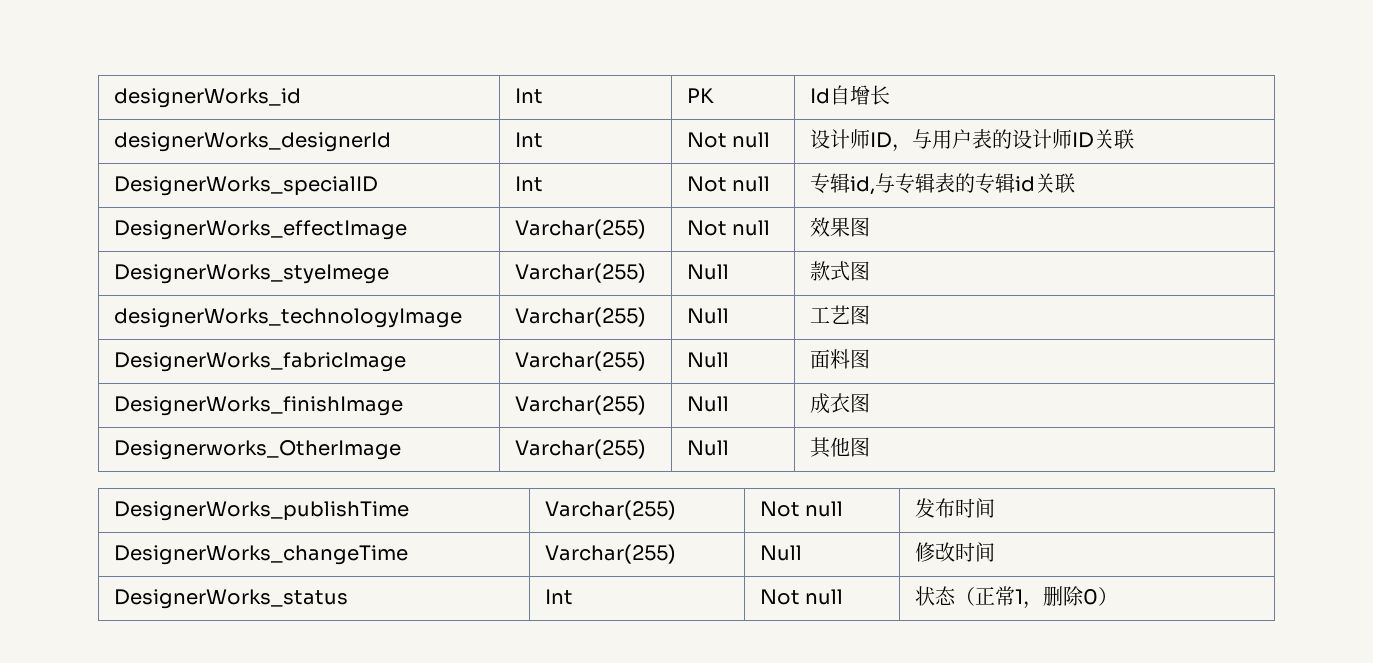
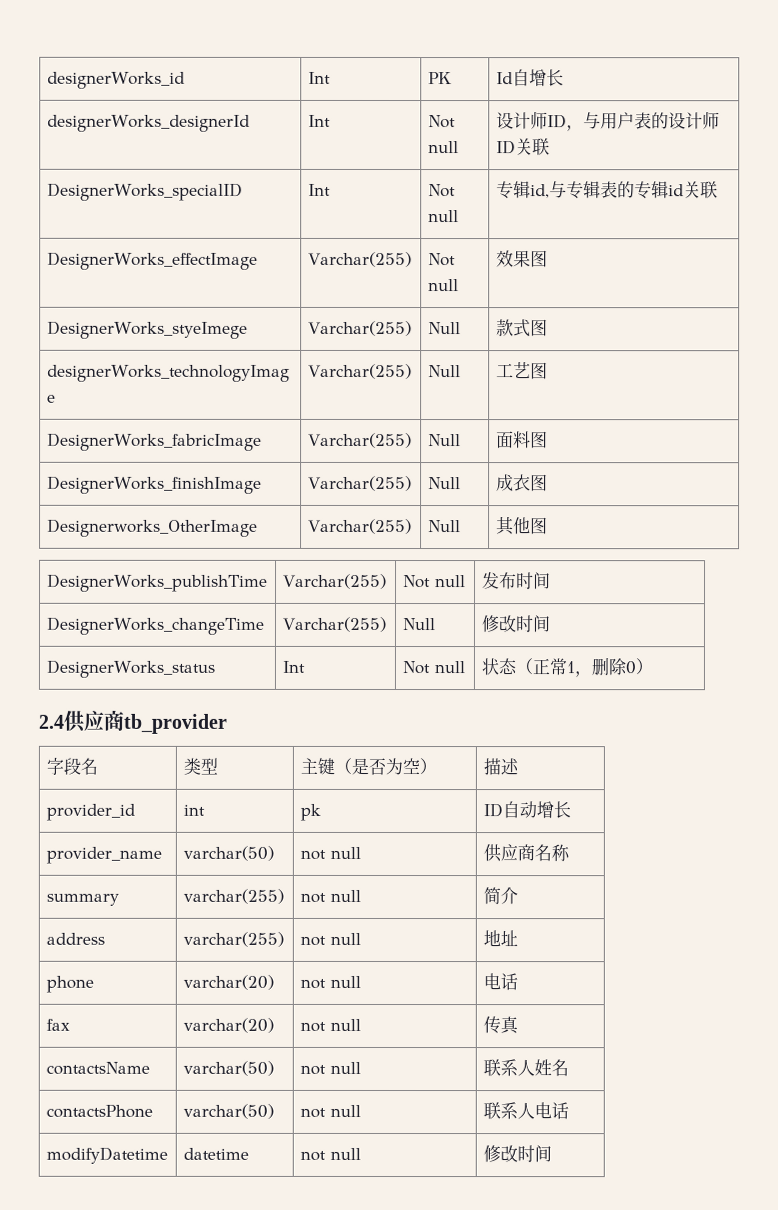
(1118, 596) none -> [38,709,227,734] [45,757,98,775] [182,757,218,775] [299,757,437,776] [482,758,519,776] [45,803,135,821] [182,804,205,816] [299,803,321,821] [482,801,571,819] [45,846,162,864] [182,845,274,861] [299,846,361,860] [482,844,570,863] [45,893,119,906] [182,888,284,904] [299,889,361,903] [482,887,518,905] [45,932,105,945] [182,931,284,947] [299,932,361,946] [482,930,518,948] [45,975,94,993] [182,974,274,990] [299,975,361,989] [482,973,518,991] [45,1018,70,1031] [182,1017,274,1033] [299,1018,361,1032] [482,1016,519,1035] [45,1061,150,1075] [182,1060,274,1076] [299,1061,361,1075] [482,1059,569,1077] [45,1104,153,1118] [182,1103,274,1119] [299,1104,361,1118] [482,1102,569,1120] [45,1146,168,1164] [182,1147,249,1160] [299,1147,361,1161] [482,1145,552,1163] // 2.4供应商tb_provider // 字段名 | 类型 | 主键（是否为空） | 描述 // provider_id | int | pk | ID自动增长 // provider_name | varchar(50) | not null | 供应商名称 // summary | varchar(255) | not null | 简介 // address | varchar(255) | not null | 地址 // phone | varchar(20) | not null | 电话 // fax | varchar(20) | not null | 传真 // contactsName | varchar(50) | not null | 联系人姓名 // contactsPhone | varchar(50) | not null | 联系人电话 // modifyDatetime | datetime | not null | 修改时间

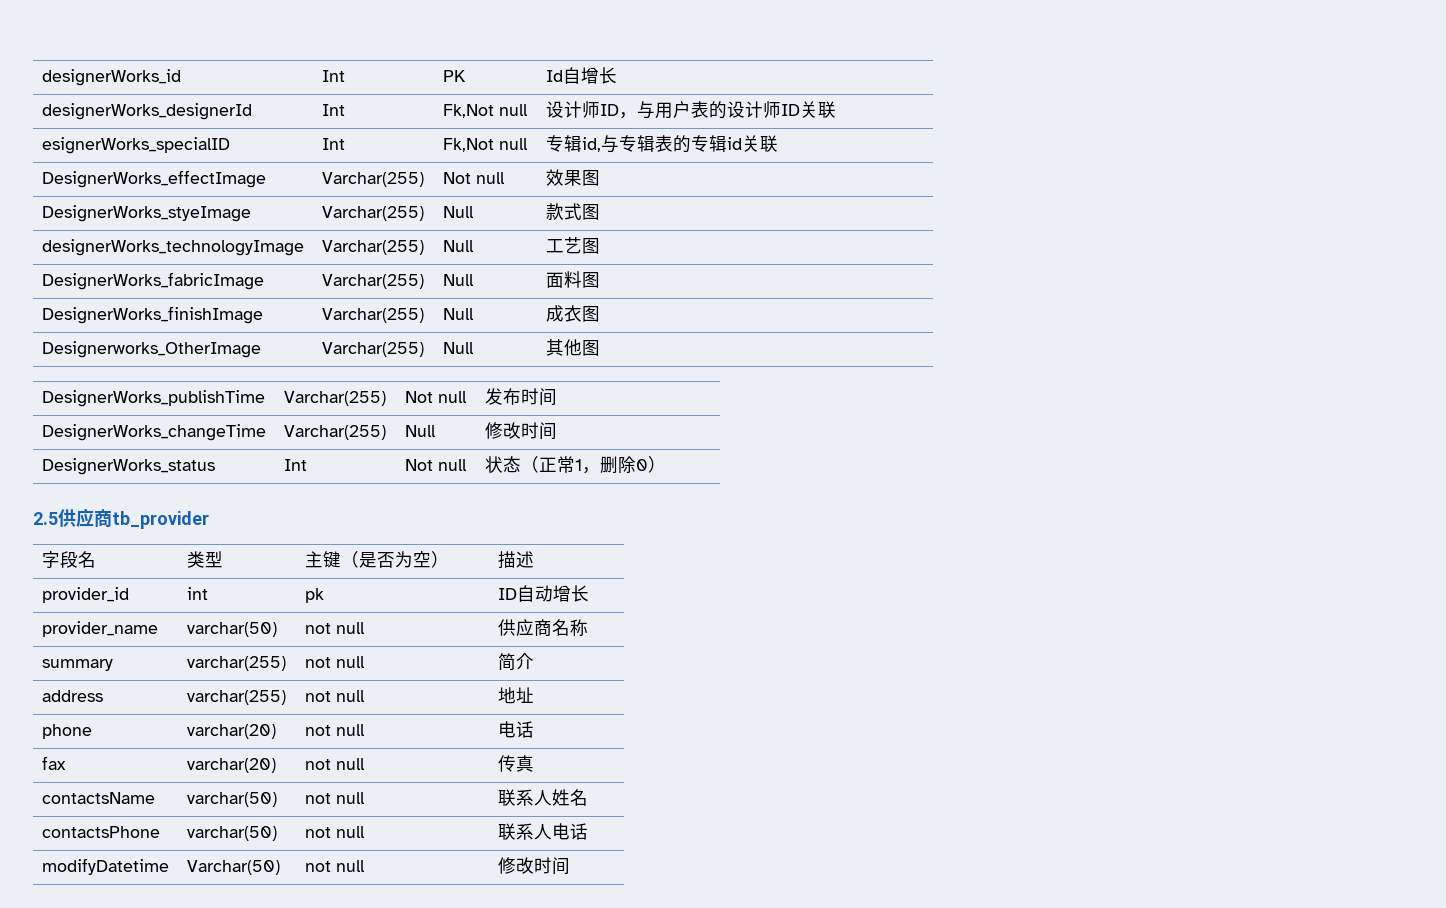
[427,115,456,129] Not -> [442,104,494,118] Fk,Not
[46,182,243,201] [307,183,331,196] [427,184,456,198] DesignerWorks_specialID | Int | Not -> [41,137,230,154] [321,138,345,150] [442,138,494,152] esignerWorks_specialID | Int | Fk,Not
[46,320,248,339] DesignerWorks_styeImege -> [41,205,251,222] DesignerWorks_styeImage
[38,714,64,729] 2.4 -> [33,512,58,525] 2.5
[182,1147,249,1160] datetime -> [186,860,280,875] Varchar(50)

